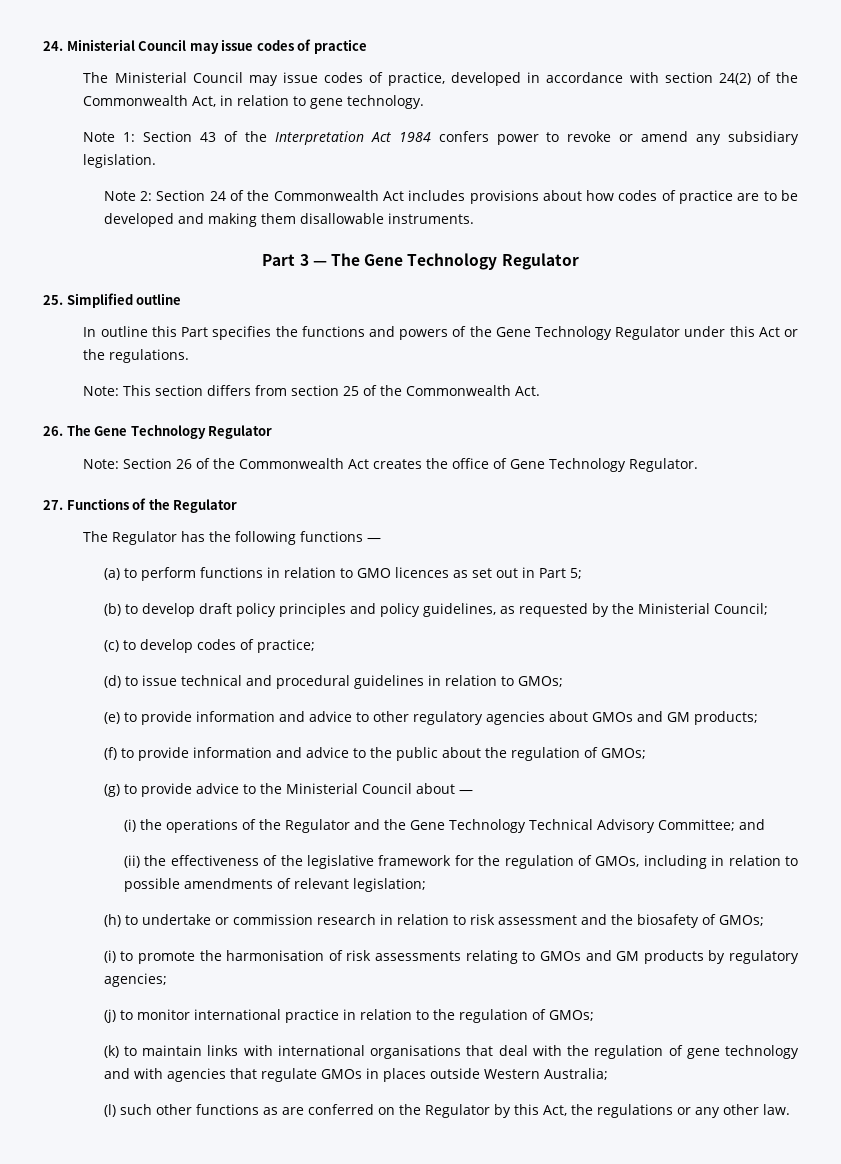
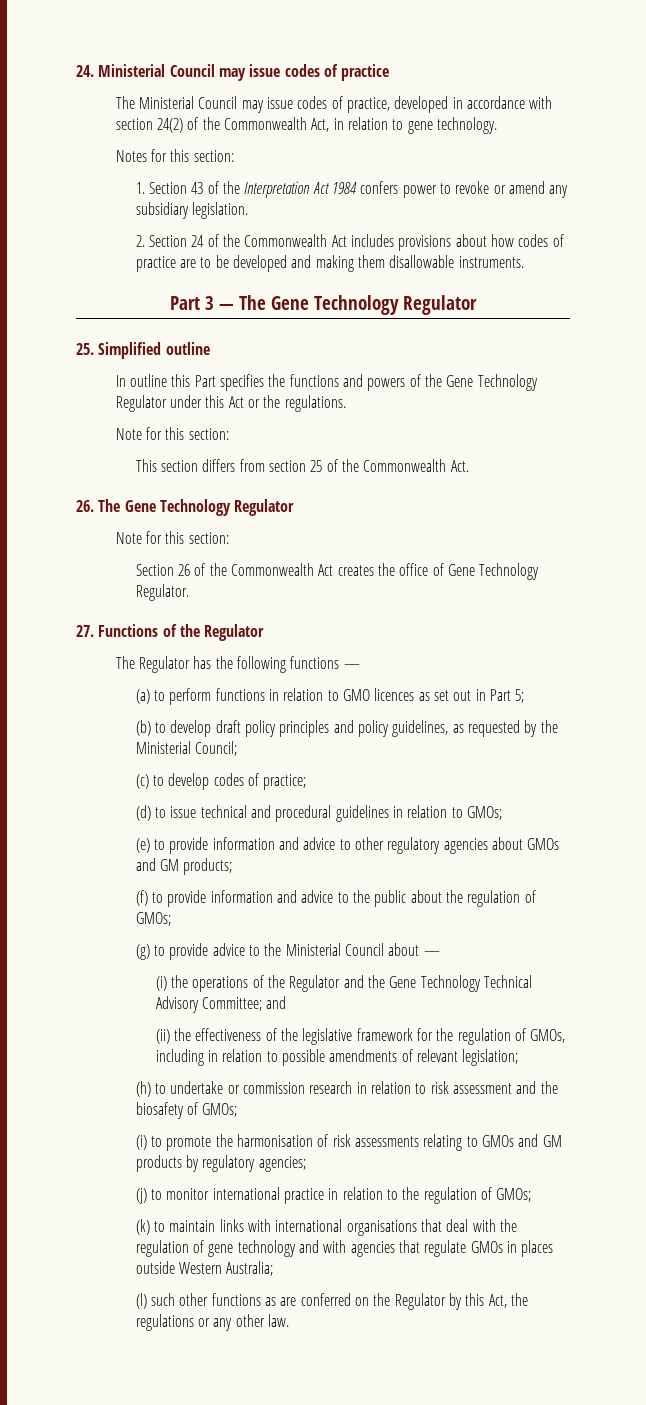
[83,132,136,142] Note 1: -> [115,149,234,162] [135,182,145,194] Notes for this section: // 1.
[103,191,153,201] Note 2: -> [135,235,145,247] 2.
[83,386,120,396] Note: -> [115,427,229,440] Note for this section: //
[83,459,120,469] Note: -> [115,531,229,544] Note for this section: //

